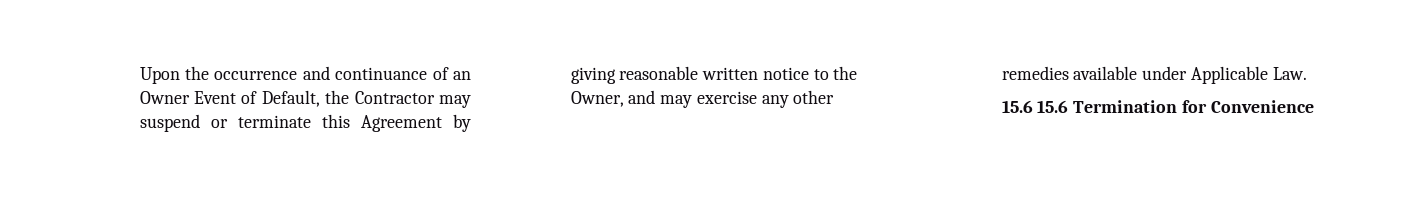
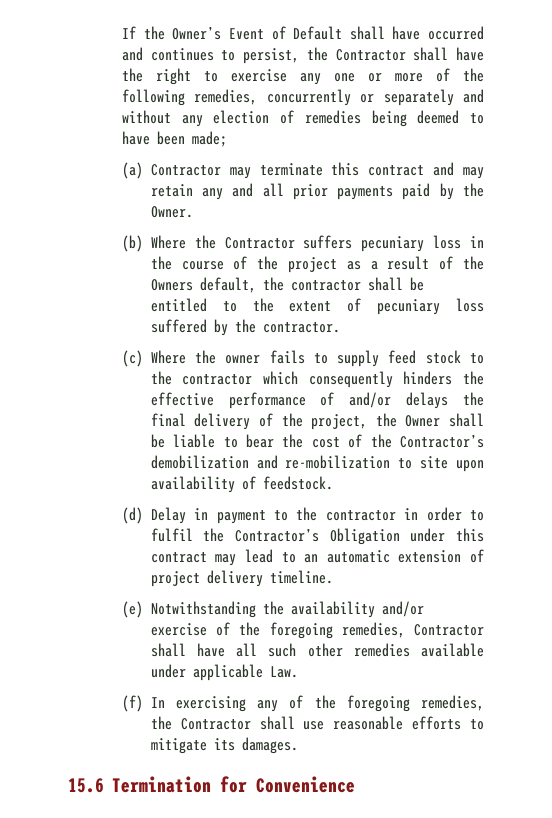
[139,66,471,84] [139,90,471,108] [139,114,471,132] [570,66,858,84] [570,90,789,108] Upon the occurrence and continuance of an Owner Event of Default, the Contractor may suspend or terminate this Agreement by giving reasonable written notice to the Owner, and may exercise any -> [121,26,484,40] [121,47,484,64] [121,68,484,85] [121,89,484,106] [121,110,484,127] [121,131,227,147] [121,162,484,179] [150,183,484,200] [150,206,193,218] [121,235,484,252] [150,256,485,273] [150,277,424,293] [150,298,484,315] [150,319,340,336] [121,350,484,367] [150,371,484,388] [150,392,485,409] [150,413,485,430] [150,434,484,448] [150,455,485,472] [150,476,333,493] [121,507,484,524] [150,528,484,545] [150,549,485,566] [150,570,333,587] [121,601,424,618] [150,622,484,639] [150,643,297,657] If the Owner’s Event of Default shall have occurred and continues to persist, the Contractor shall have the right to exercise any one or more of the following remedies, concurrently or separately and without any election of remedies being deemed to have been made; // (a) Contractor may terminate this contract and may retain any and all prior payments paid by the Owner. // (b) Where the Contractor suffers pecuniary loss in the course of the project as a result of the Owners default, the contractor shall be entitled to the extent of pecuniary loss suffered by the contractor. // (c) Where the owner fails to supply feed stock to the contractor which consequently hinders the effective performance of and/or delays the final delivery of the project, the Owner shall be liable to bear the cost of the Contractor’s demobilization and re-mobilization to site upon availability of feedstock. // (d) Delay in payment to the contractor in order to fulfil the Contractor’s Obligation under this contract may lead to an automatic extension of project delivery timeline. // (e) Notwithstanding the availability and/or exercise of the foregoing remedies, Contractor shall have all such
[1190,66,1268,84] Applicable -> [192,664,263,681] applicable
[1001,100,1033,113] 15.6 -> [121,695,484,712] [150,716,484,730] [150,737,298,754] (f) In exercising any of the foregoing remedies, the Contractor shall use reasonable efforts to mitigate its damages. //

